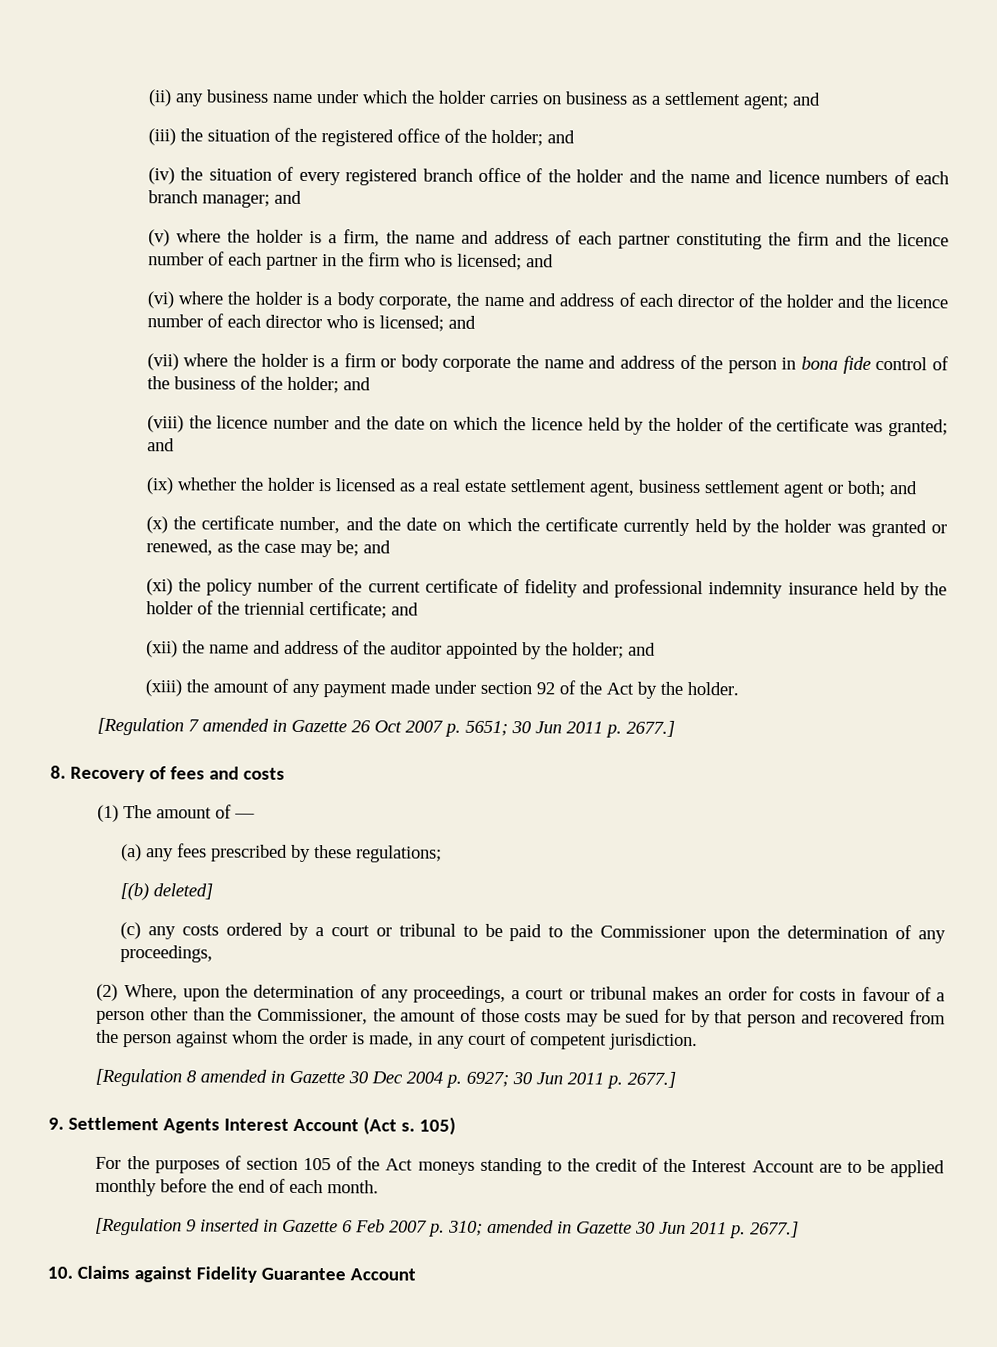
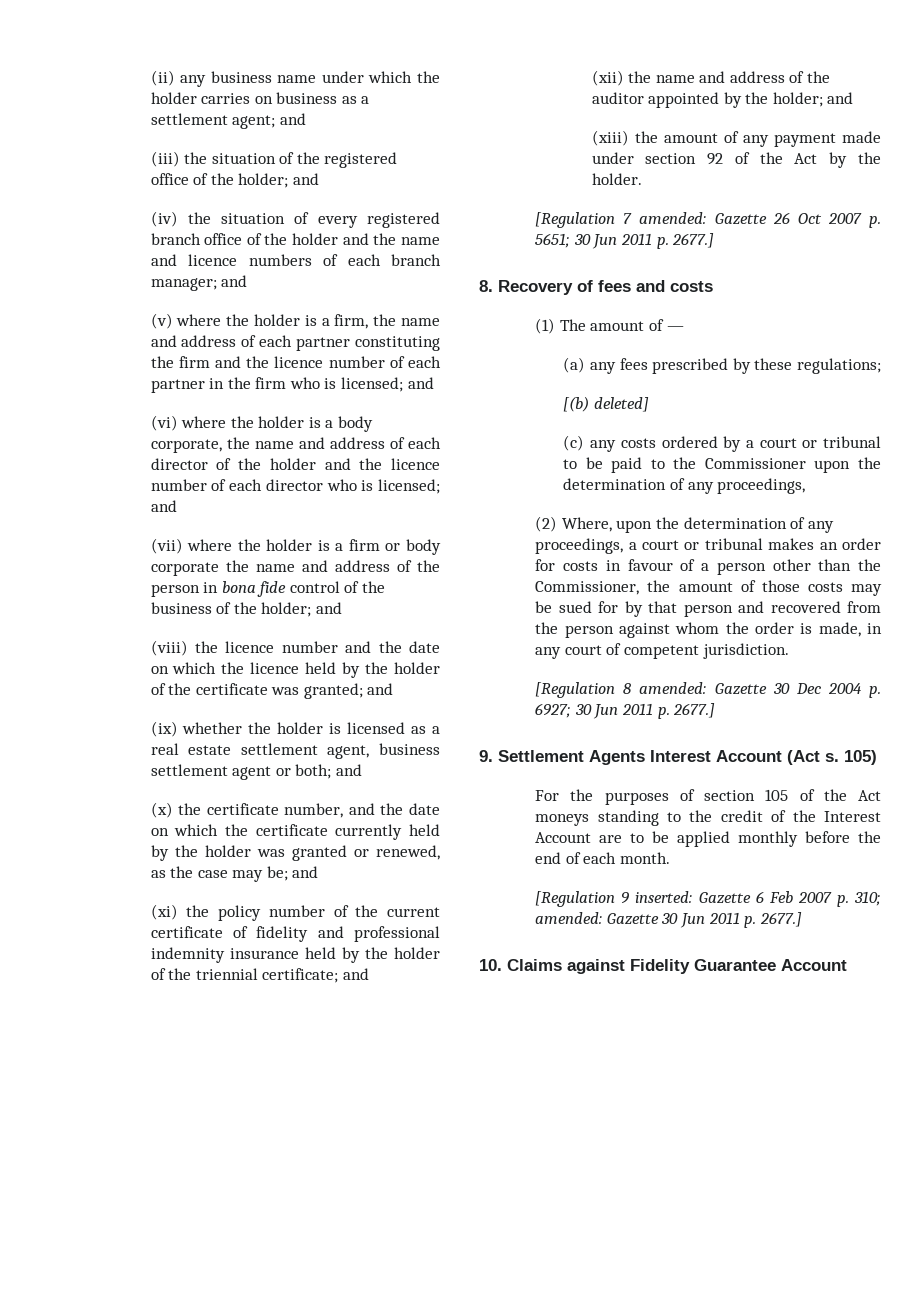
[202,718,288,732] amended in -> [639,212,707,224] amended:
[200,1069,286,1083] amended in -> [639,682,707,694] amended:
[200,1218,279,1232] inserted in -> [635,891,693,903] inserted:
[487,1219,573,1234] amended in -> [535,912,603,924] amended:

